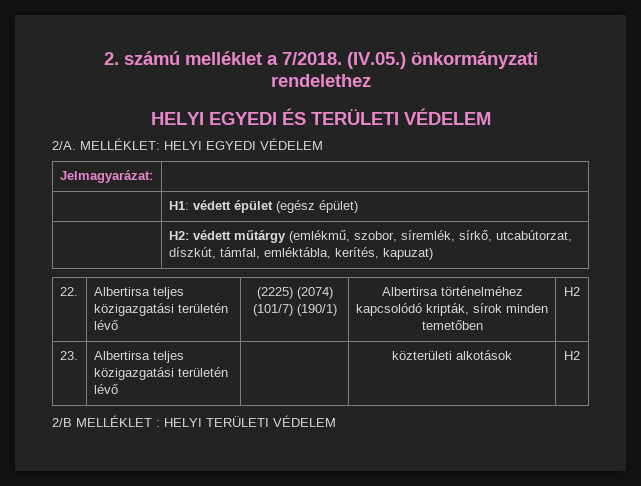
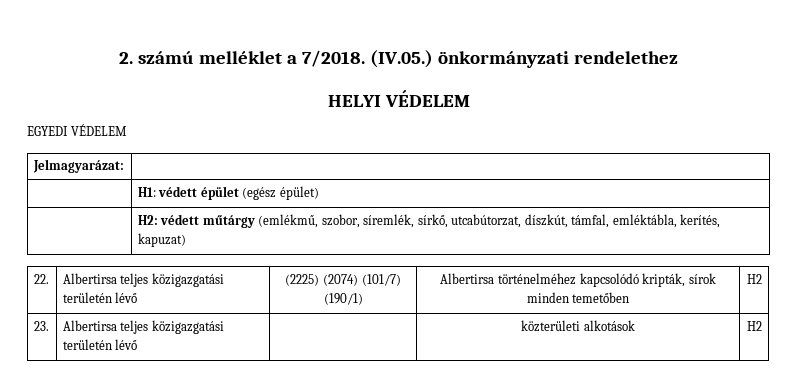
[208,108,491,125] [52,138,202,150] EGYEDI ÉS TERÜLETI VÉDELEM // 2/A. MELLÉKLET: HELYI -> [384,90,470,107] VÉDELEM //
[52,415,336,427] // 2/B MELLÉKLET : HELYI TERÜLETI VÉDELEM -> (762, 326) none

